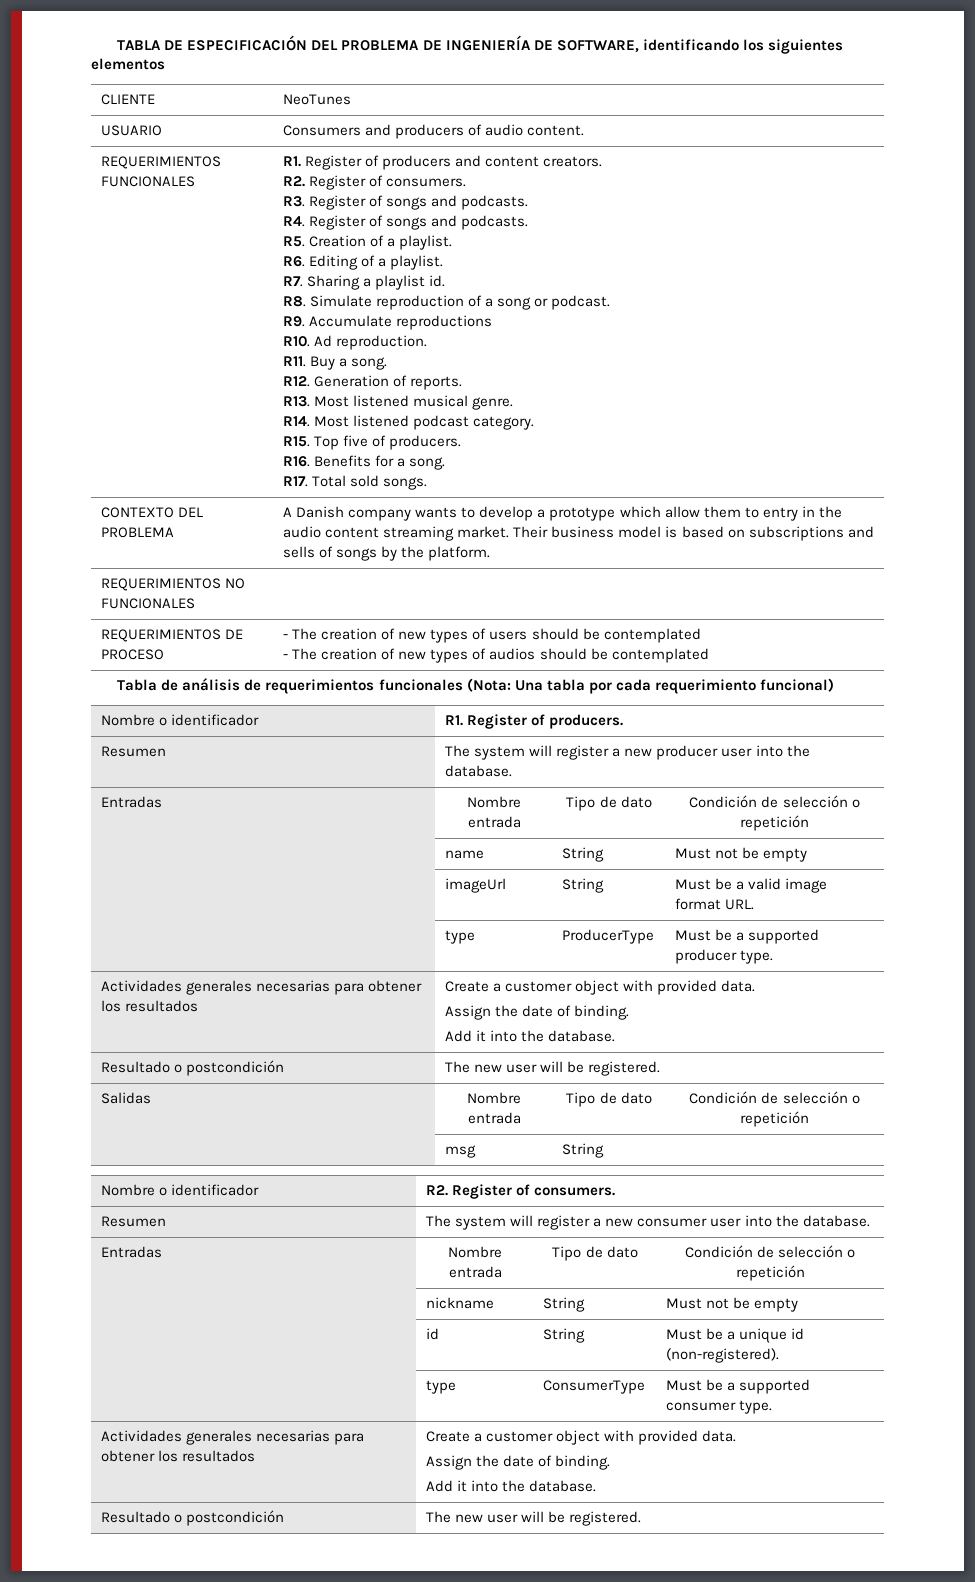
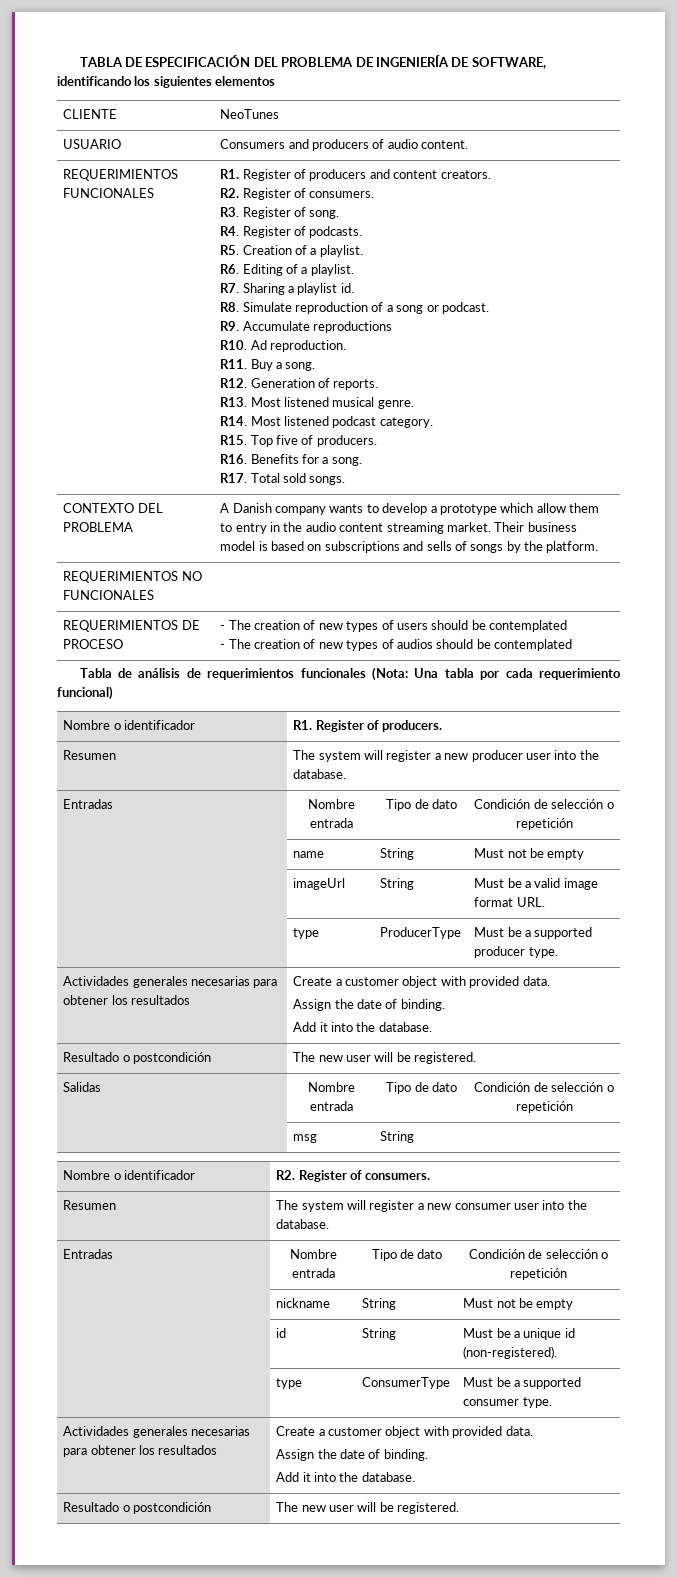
[386,195,529,210] songs and podcasts. -> [309,210,340,219] song.
[386,215,458,230] songs and -> (307, 231) none

